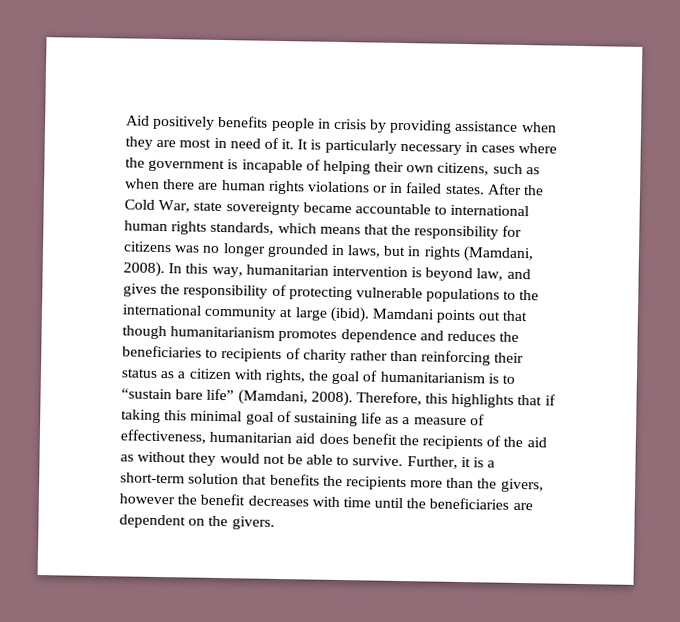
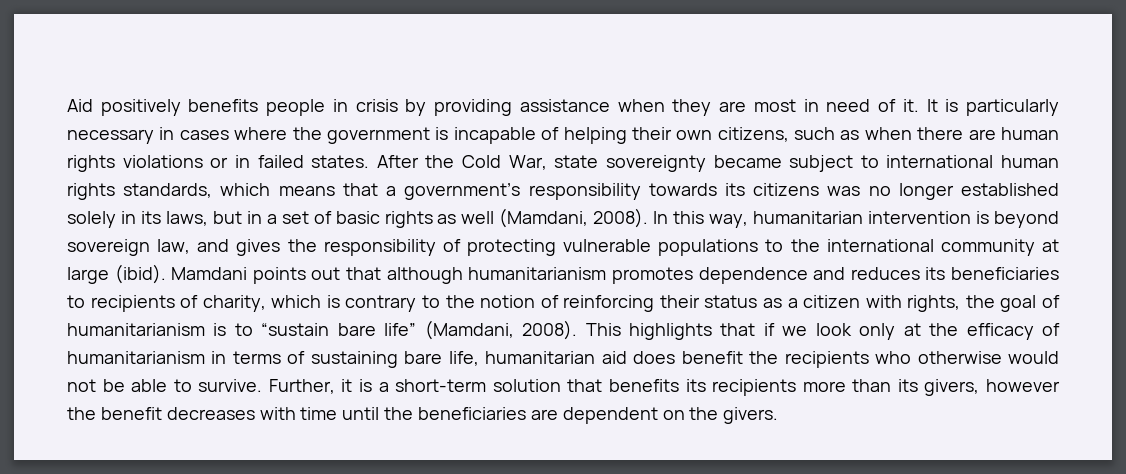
[354,203,431,215] accountable -> [789,155,854,172] subject
[391,224,523,240] [123,241,461,260] the responsibility for citizens was no longer grounded in laws, but in rights -> [386,183,1059,200] [67,211,495,228] a government’s responsibility towards its citizens was no longer established solely in its laws, but in a set of basic rights as well
(474, 274) none -> [67,239,150,256] sovereign
[122,325,167,340] though -> [386,267,463,284] although
[499,331,520,342] the -> [925,267,946,280] its
[302,349,419,364] charity rather than -> [202,295,559,312] charity, which is contrary to the notion of
[355,391,449,406] Therefore, this -> [585,323,621,336] This
[121,409,485,427] [120,429,206,444] taking this minimal goal of sustaining life as a measure of effectiveness, -> [782,323,1061,340] [67,351,479,368] we look only at the efficacy of humanitarianism in terms of sustaining bare life,
[486,435,547,448] [120,451,217,466] of the aid as without they -> [875,351,1002,364] who otherwise
[322,475,343,487] the -> [685,379,706,392] its
[477,478,498,489] the -> [897,379,918,392] its

